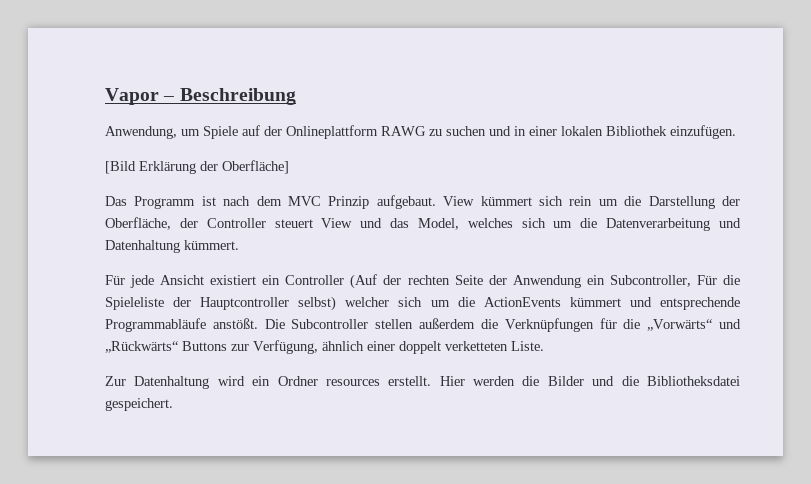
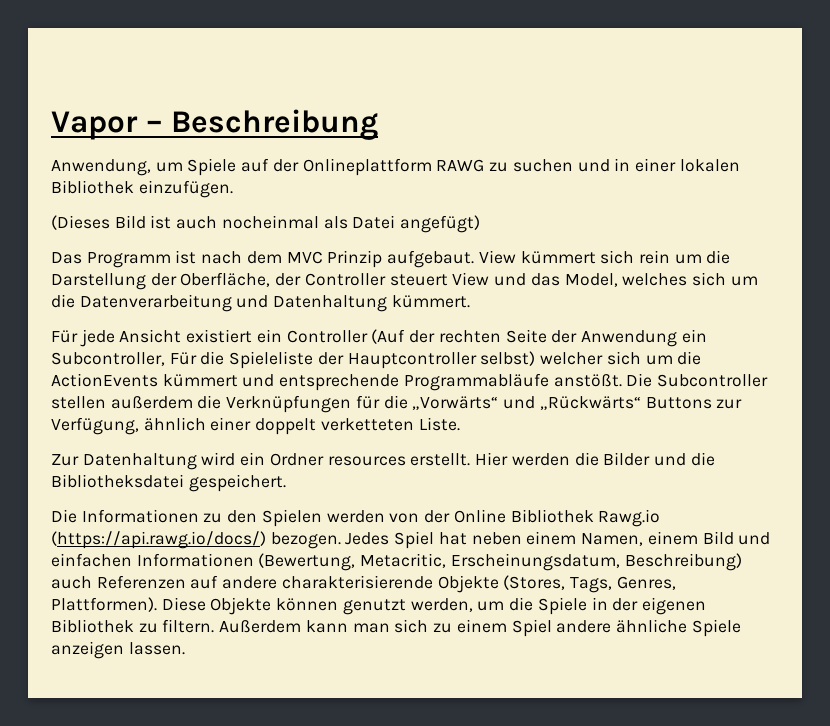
[105,160,289,174] [Bild Erklärung der Oberfläche] -> [51,215,481,233] (Dieses Bild ist auch nocheinmal als Datei angefügt)
(173, 404) none -> [51,509,661,527] [51,531,771,549] [51,553,742,571] [51,575,676,593] [51,597,706,615] [51,619,741,637] [51,641,185,659] // Die Informationen zu den Spielen werden von der Online Bibliothek Rawg.io (https://api.rawg.io/docs/) bezogen. Jedes Spiel hat neben einem Namen, einem Bild und einfachen Informationen (Bewertung, Metacritic, Erscheinungsdatum, Beschreibung) auch Referenzen auf andere charakterisierende Objekte (Stores, Tags, Genres, Plattformen). Diese Objekte können genutzt werden, um die Spiele in der eigenen Bibliothek zu filtern. Außerdem kann man sich zu einem Spiel andere ähnliche Spiele anzeigen lassen.

